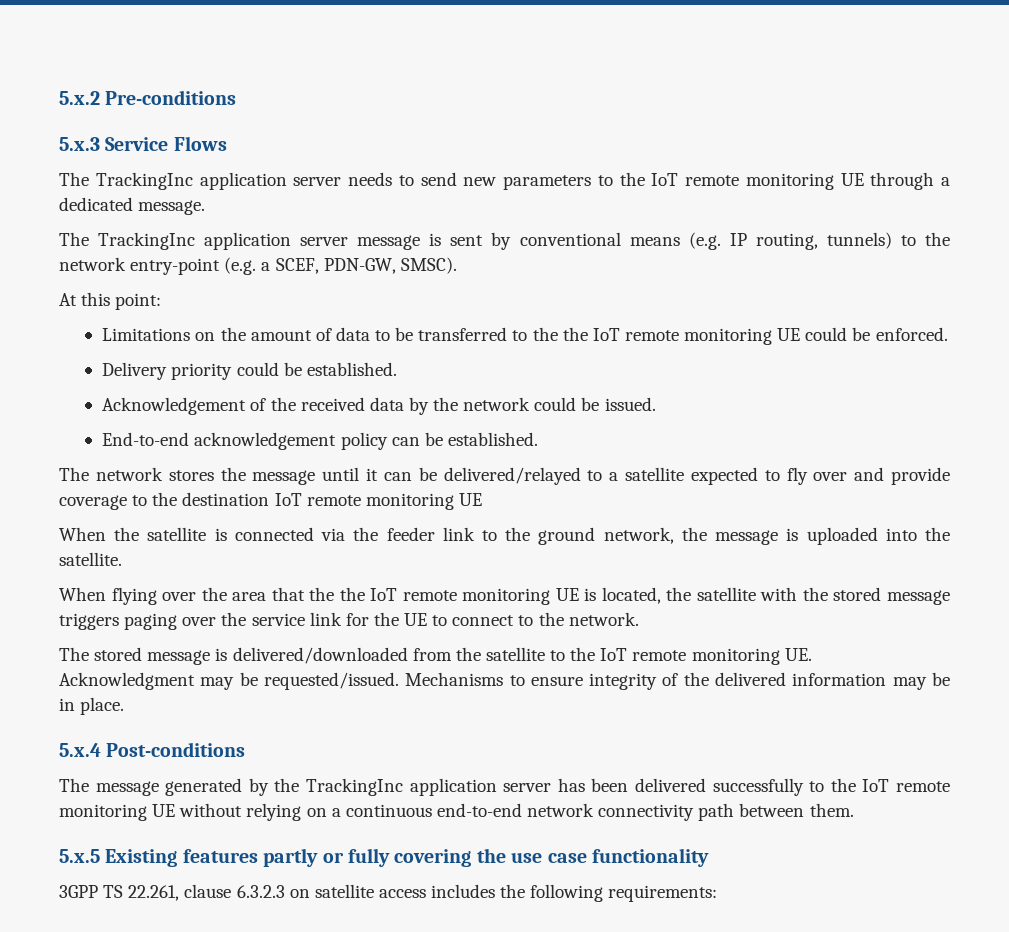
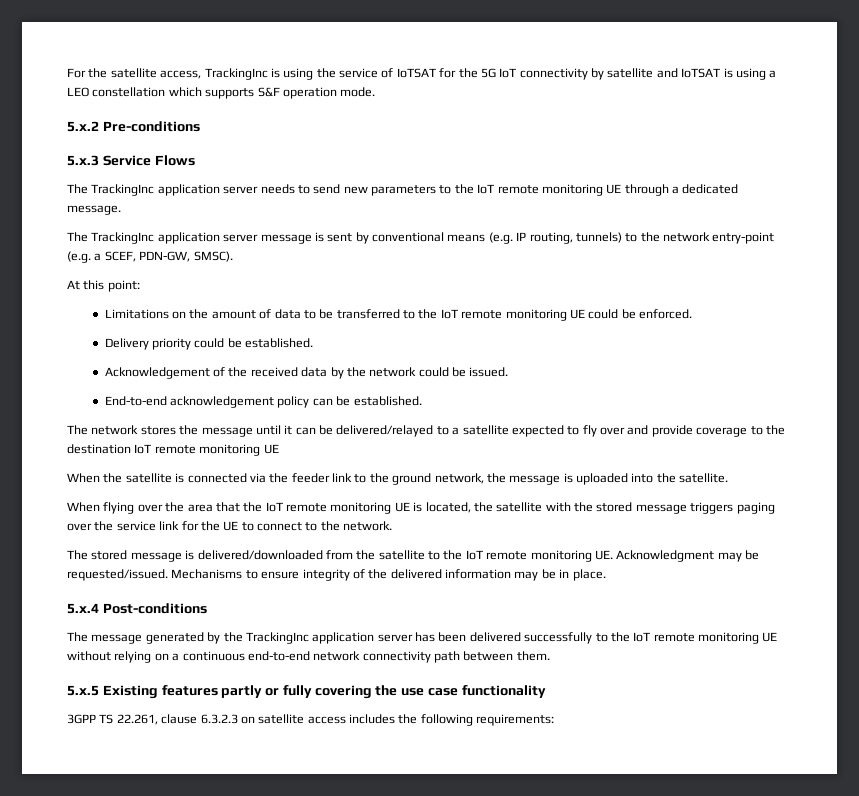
(59, 98) none -> [67,68,777,80] [67,87,376,99] For the satellite access, TrackingInc is using the service of IoTSAT for the 5G IoT connectivity by satellite and IoTSAT is using a LEO constellation which supports S&F operation mode. //
[562,327,588,341] the -> (438, 314) none
[339,587,365,601] the -> (263, 507) none

